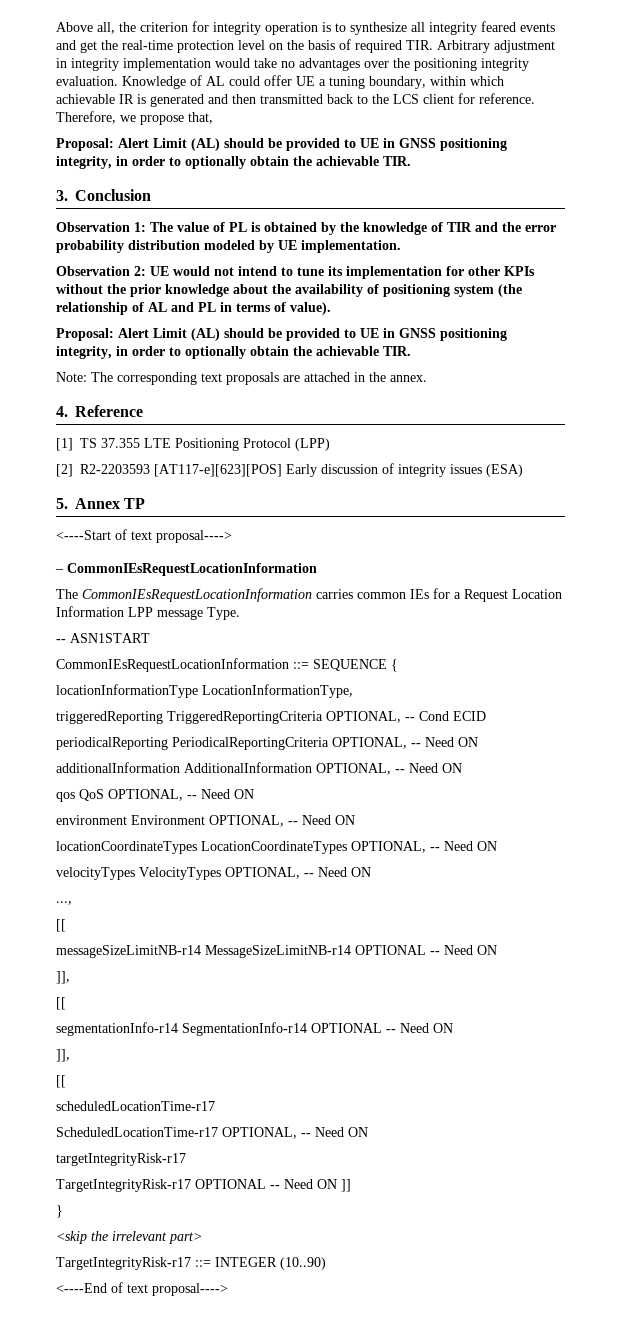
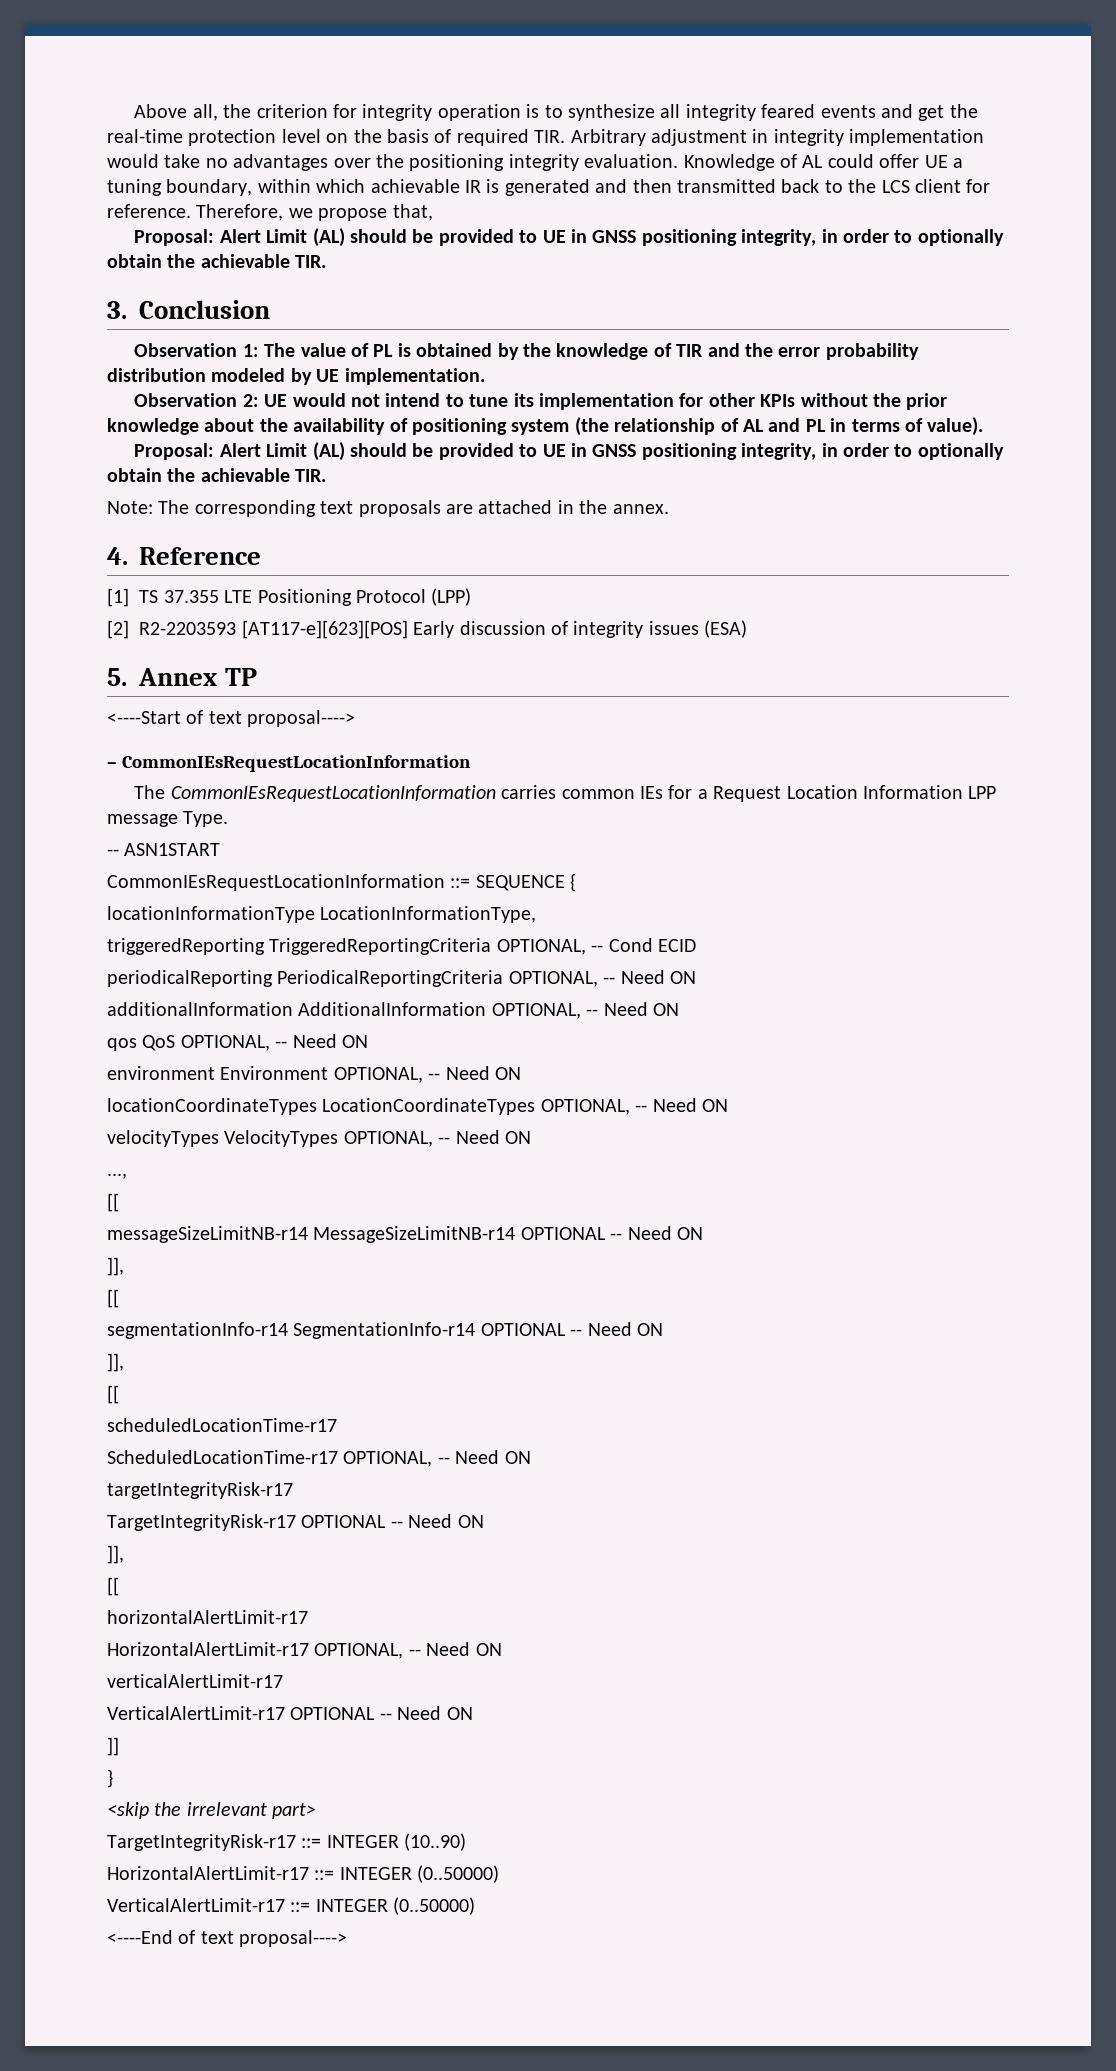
(337, 1184) none -> [107,1545,124,1564] [107,1577,119,1596] [107,1610,308,1624] [107,1642,502,1659] [107,1674,283,1688] [107,1706,473,1720] // ]], // [[ // horizontalAlertLimit-r17 // HorizontalAlertLimit-r17 OPTIONAL, -- Need ON // verticalAlertLimit-r17 // VerticalAlertLimit-r17 OPTIONAL -- Need ON //
(326, 1263) none -> [107,1865,500,1883] [107,1897,476,1915] // HorizontalAlertLimit-r17 ::= INTEGER (0..50000) // VerticalAlertLimit-r17 ::= INTEGER (0..50000)

